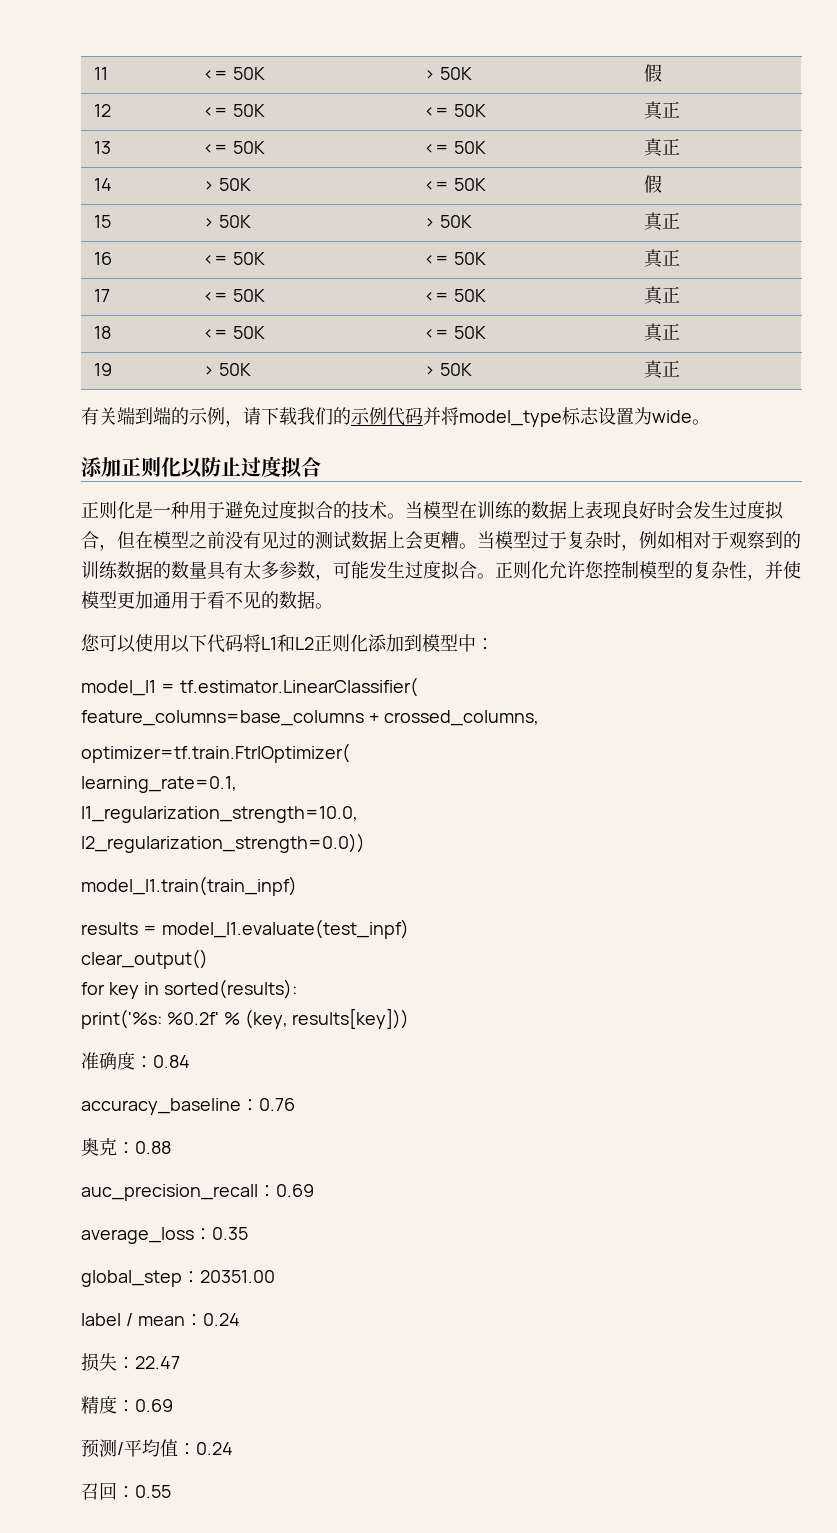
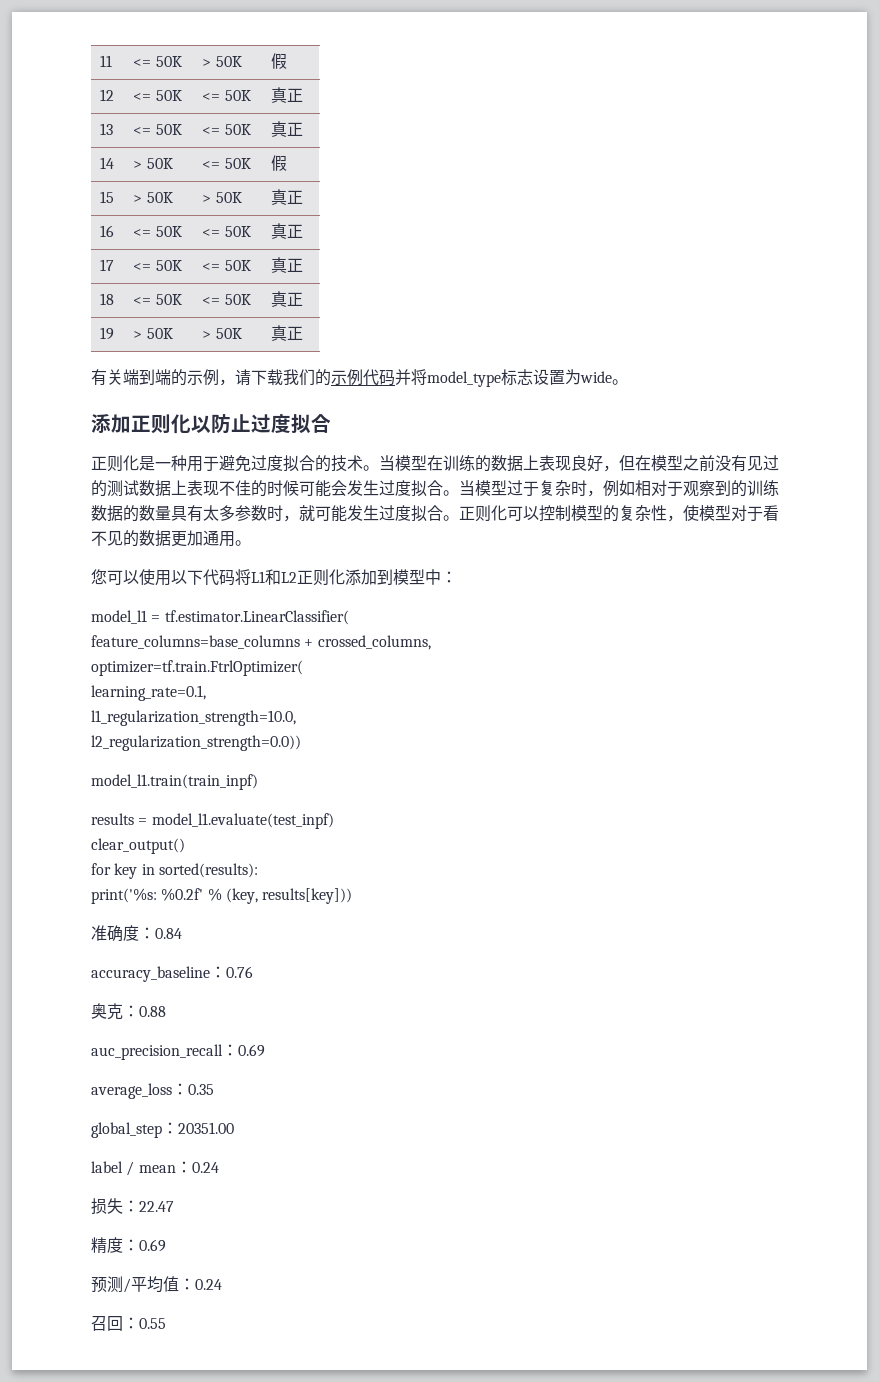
[657,501,784,520] [81,531,99,549] 时会发生过度拟合 -> (603, 463) none
[405,531,459,550] 会更糟 -> [187,480,443,497] 表现不佳的时候可能会发生过度拟合
[315,574,333,581] ， -> [267,505,315,522] 时，就
[549,561,604,579] 允许您 -> [507,506,539,521] 可以
[765,561,801,579] [81,591,189,609] 并使模型更加通用 -> [683,505,747,521] 使模型对
(315, 600) none -> [171,530,235,547] 更加通用

